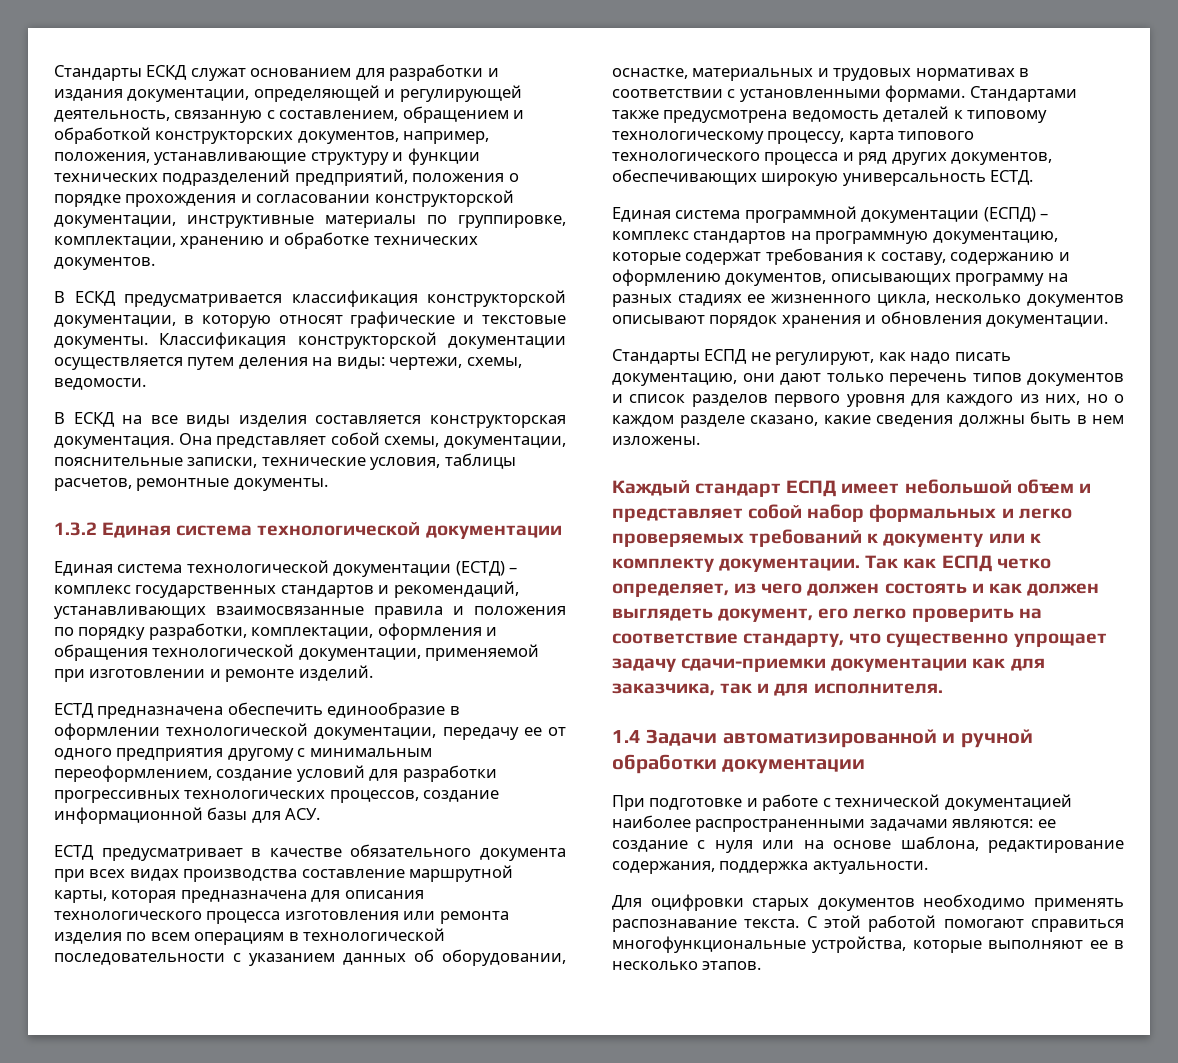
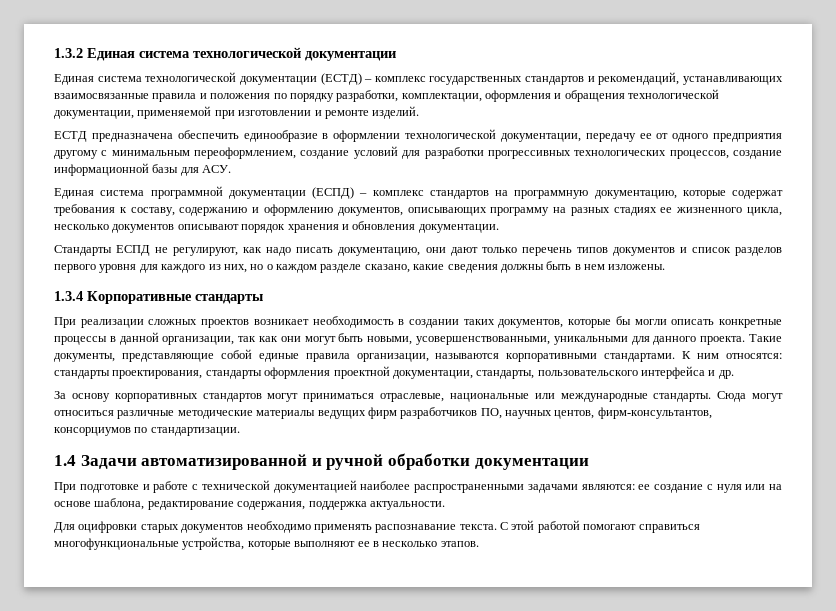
[54,64,499,81] [54,85,522,102] [54,106,525,123] [54,127,490,144] [54,148,480,165] [54,169,519,186] [54,190,514,207] [54,215,566,228] [54,232,478,249] [54,257,155,270] [54,290,566,307] [54,311,566,328] [54,332,566,349] [54,357,522,370] [54,378,146,390] [54,412,566,428] [54,432,567,449] [54,453,516,470] [54,478,328,491] Стандарты ЕСКД служат основанием для разработки и издания документации, определяющей и регулирующей деятельность, связанную с составлением, обращением и обработкой конструкторских документов, например, положения, устанавливающие структуру и функции технических подразделений предприятий, положения о порядке прохождения и согласовании конструкторской документации, инструктивные материалы по группировке, комплектации, хранению и обработке технических документов. // В ЕСКД предусматривается классификация конструкторской документации, в которую относят графические и текстовые документы. Классификация конструкторской документации осуществляется путем деления на виды: чертежи, схемы, ведомости. // В ЕСКД на все виды изделия составляется конструкторская документация. Она представляет собой схемы, документации, пояснительные записки, технические условия, таблицы расчетов, ремонтные документы. // -> (54, 53) none
[54,844,566,861] [54,865,514,882] [54,890,424,903] [54,911,509,924] [54,928,446,945] [54,949,566,966] [612,68,1030,81] [612,85,1077,102] [612,106,1048,123] [612,131,975,144] [612,152,1053,165] [612,169,1034,186] // ЕСТД предусматривает в качестве обязательного документа при всех видах производства составление маршрутной карты, которая предназначена для описания технологического процесса изготовления или ремонта изделия по всем операциям в технологической последовательности с указанием данных об оборудовании, оснастке, материальных и трудовых нормативах в соответствии с установленными формами. Стандартами также предусмотрена ведомость деталей к типовому технологическому процессу, карта типового технологического процесса и ряд других документов, обеспечивающих широкую универсальность ЕСТД. -> (232, 169) none
[612,479,1091,497] [612,504,1072,522] [612,529,1041,547] [612,555,1051,572] [612,583,1099,597] [612,608,1042,622] [612,633,1107,647] [612,658,1045,672] [612,683,943,696] Каждый стандарт ЕСПД имеет небольшой объем и представляет собой набор формальных и легко проверяемых требований к документу или к комплекту документации. Так как ЕСПД четко определяет, из чего должен состоять и как должен выглядеть документ, его легко проверить на соответствие стандарту, что существенно упрощает задачу сдачи-приемки документации как для заказчика, так и для исполнителя. -> [54,291,263,304] [54,316,782,328] [54,332,782,345] [54,349,782,362] [54,366,734,379] [54,391,784,402] [54,407,712,419] [54,427,240,436] 1.3.4 Корпоративные стандарты // При реализации сложных проектов возникает необходимость в создании таких документов, которые бы могли описать конкретные процессы в данной организации, так как они могут быть новыми, усовершенствованными, уникальными для данного проекта. Такие документы, представляющие собой единые правила организации, называются корпоративными стандартами. К ним относятся: стандарты проектирования, стандарты оформления проектной документации, стандарты, пользовательского интерфейса и др. // За основу корпоративных стандартов могут приниматься отраслевые, национальные или международные стандарты. Сюда могут относиться различные методические материалы ведущих фирм разработчиков ПО, научных центов, фирм-консультантов, консорциумов по стандартизации.

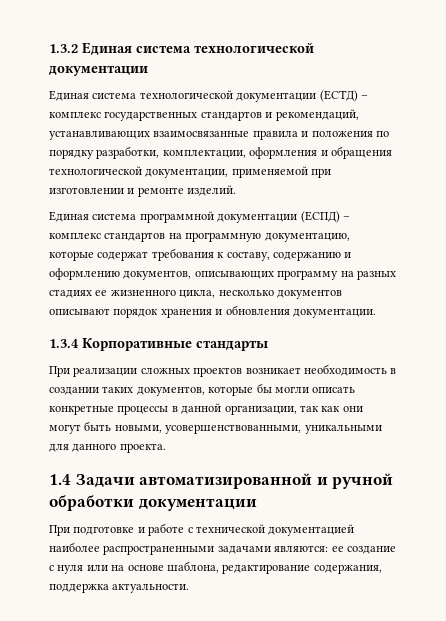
[54,129,783,142] [54,146,783,159] [54,163,232,176] // ЕСТД предназначена обеспечить единообразие в оформлении технологической документации, передачу ее от одного предприятия другому с минимальным переоформлением, создание условий для разработки прогрессивных технологических процессов, создание информационной базы для АСУ. -> (237, 190) none
[54,245,782,256] [54,261,666,273] // Стандарты ЕСПД не регулируют, как надо писать документацию, они дают только перечень типов документов и список разделов первого уровня для каждого из них, но о каждом разделе сказано, какие сведения должны быть в нем изложены. -> (376, 313) none
[748,334,782,342] [54,349,782,362] [54,366,734,379] [54,391,784,402] [54,407,712,419] [54,427,240,436] Такие документы, представляющие собой единые правила организации, называются корпоративными стандартами. К ним относятся: стандарты проектирования, стандарты оформления проектной документации, стандарты, пользовательского интерфейса и др. // За основу корпоративных стандартов могут приниматься отраслевые, национальные или международные стандарты. Сюда могут относиться различные методические материалы ведущих фирм разработчиков ПО, научных центов, фирм-консультантов, консорциумов по стандартизации. -> (166, 448) none
[54,520,700,533] [54,537,479,550] // Для оцифровки старых документов необходимо применять распознавание текста. С этой работой помогают справиться многофункциональные устройства, которые выполняют ее в несколько этапов. -> (190, 588) none

